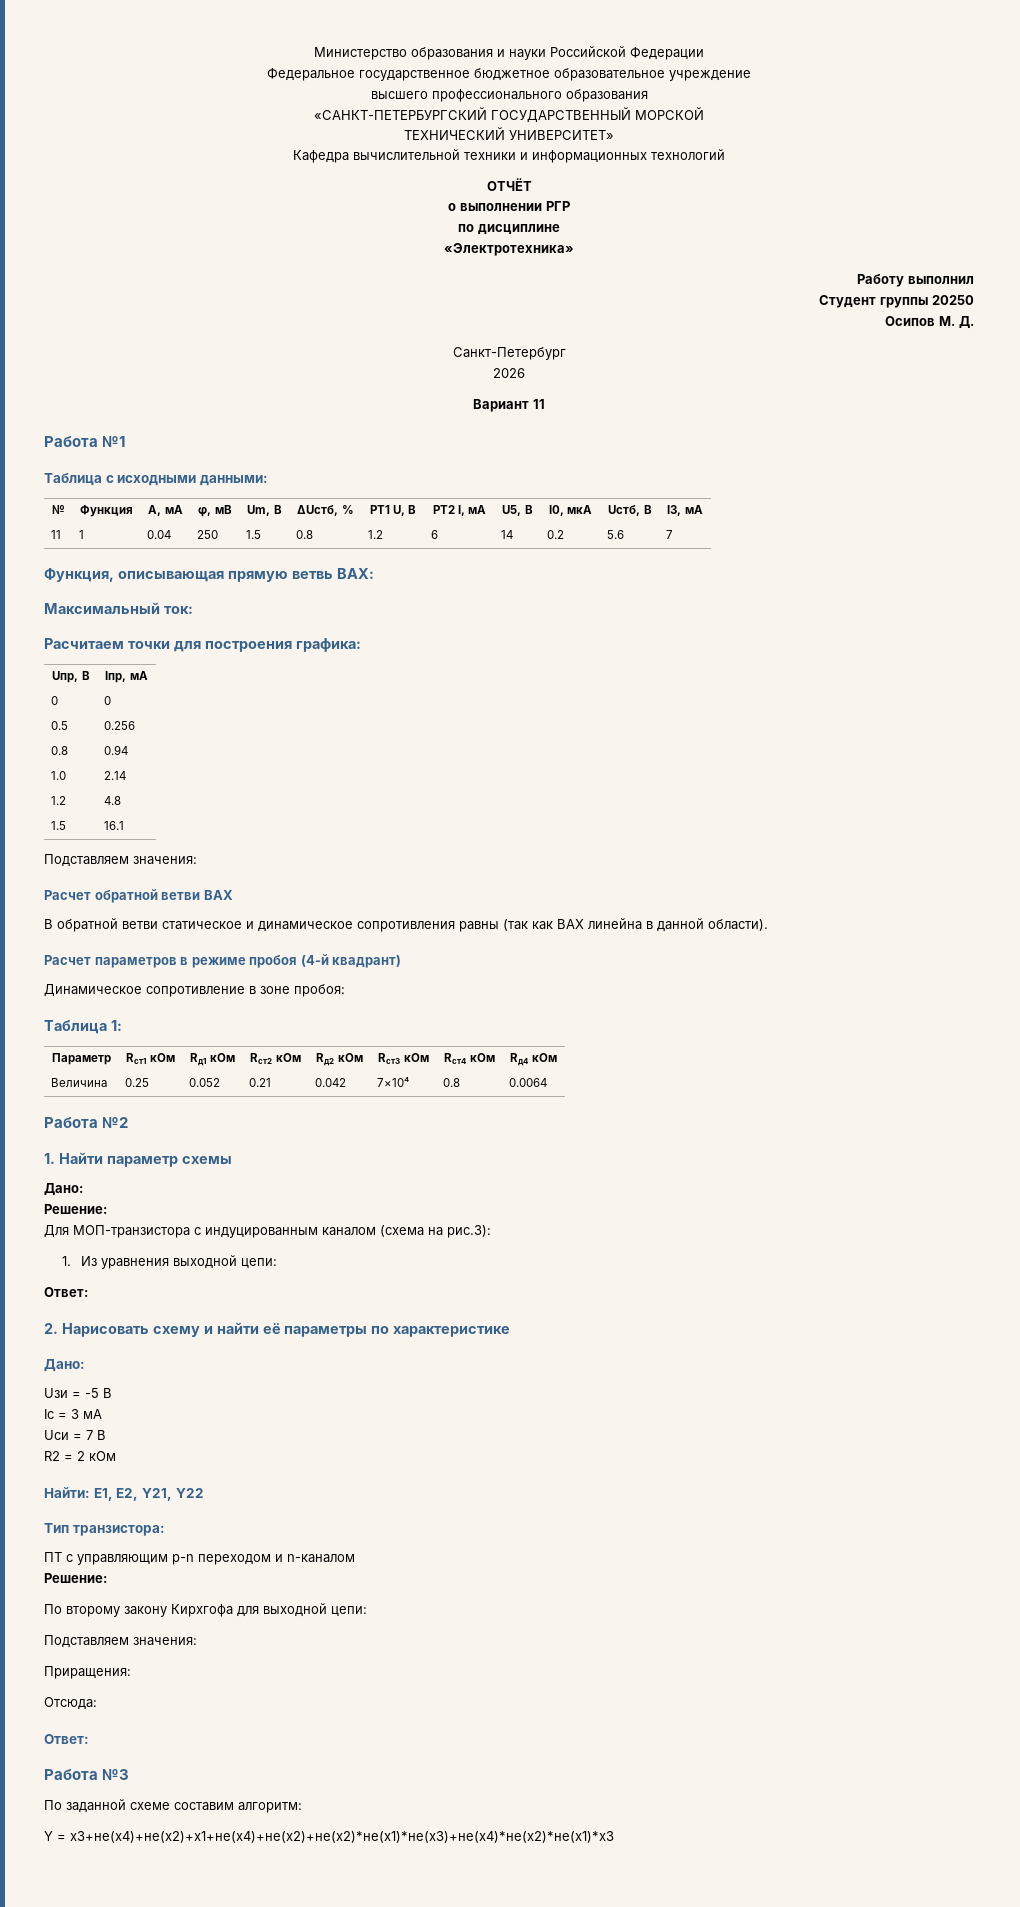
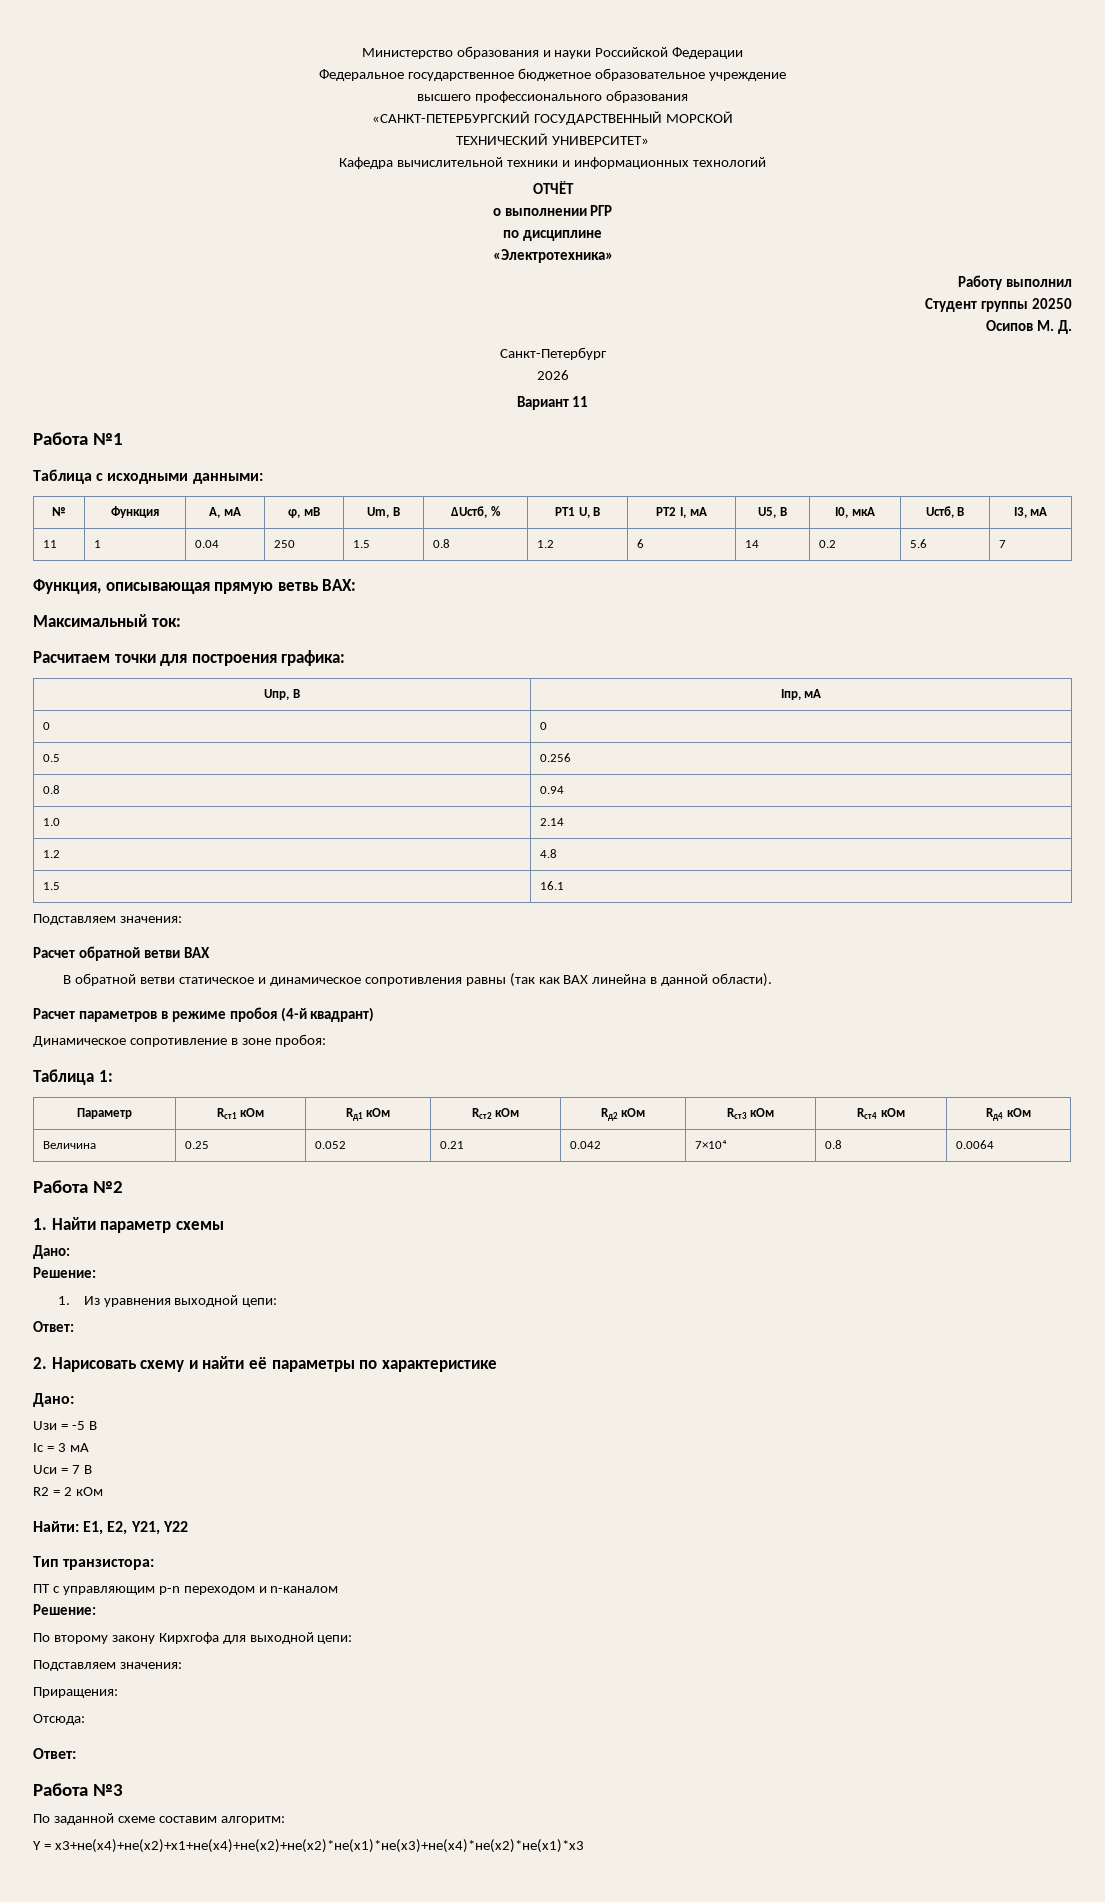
[44,1225,491,1238] // Для МОП-транзистора с индуцированным каналом (схема на рис.3): -> (96, 1272) none

